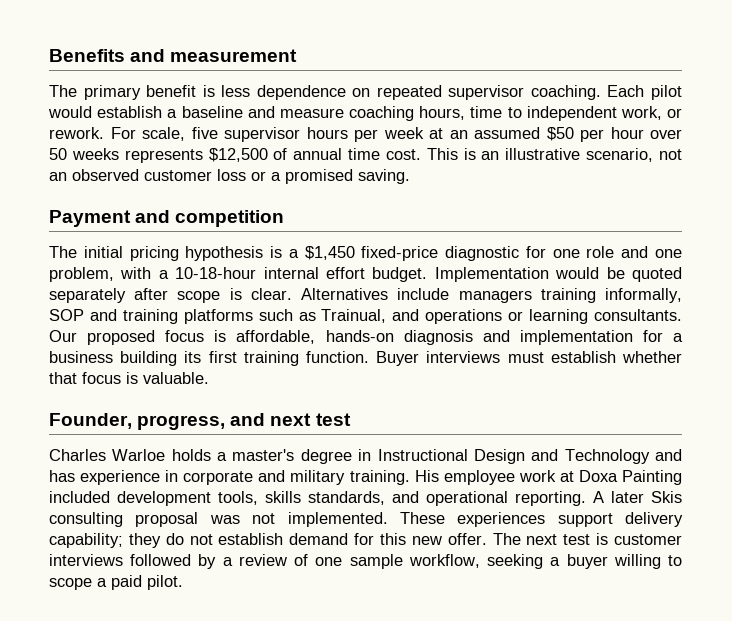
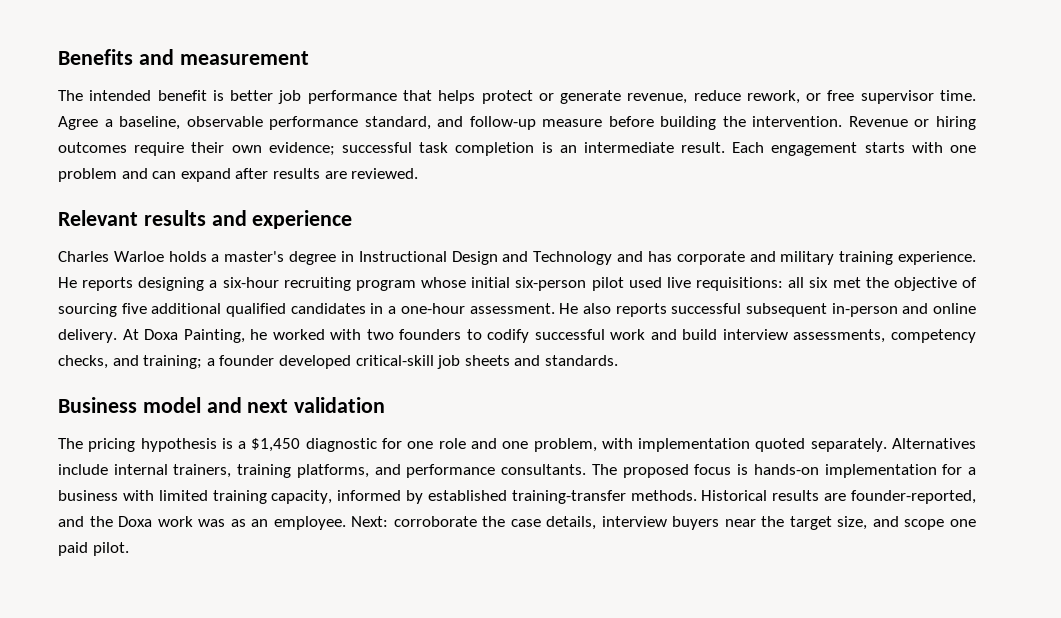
[83,85,141,100] primary -> [89,90,152,101] intended
[221,85,682,100] [48,106,682,121] [49,127,682,142] [49,148,682,163] [49,169,410,184] [49,210,285,227] [49,246,682,261] [49,267,682,282] [49,288,682,303] [49,309,683,324] [49,330,684,345] [49,351,682,366] [49,372,209,384] [49,413,351,430] less dependence on repeated supervisor coaching. Each pilot would establish a baseline and measure coaching hours, time to independent work, or rework. For scale, five supervisor hours per week at an assumed $50 per hour over 50 weeks represents $12,500 of annual time cost. This is an illustrative scenario, not an observed customer loss or a promised saving. // Payment and competition // The initial pricing hypothesis is a $1,450 fixed-price diagnostic for one role and one problem, with a 10-18-hour internal effort budget. Implementation would be quoted separately after scope is clear. Alternatives include managers training informally, SOP and training platforms such as Trainual, and operations or learning consultants. Our proposed focus is affordable, hands-on diagnosis and implementation for a business building its first training function. Buyer interviews must establish whether that focus is valuable. // Founder, progress, and next test -> [230,90,977,104] [58,116,976,130] [58,142,976,156] [58,168,419,182] [58,210,353,229] better job performance that helps protect or generate revenue, reduce rework, or free supervisor time. Agree a baseline, observable performance standard, and follow-up measure before building the intervention. Revenue or hiring outcomes require their own evidence; successful task completion is an intermediate result. Each engagement starts with one problem and can expand after results are reviewed. // Relevant results and experience
[80,470,179,485] experience in -> (672, 256) none
[349,470,682,485] [49,491,682,506] [49,512,683,527] [49,533,682,548] [49,554,683,569] [49,578,107,590] training. His employee work at Doxa Painting included development tools, skills standards, and operational reporting. A later Skis consulting proposal was not implemented. These experiences support delivery capability; they do not establish demand for this new offer. The next test is customer interviews followed by a review of one sample workflow, seeking a buyer willing to scope a -> [839,251,977,265] [58,277,977,291] [58,303,976,317] [58,329,976,343] [58,355,618,369] [58,397,386,413] [58,438,976,452] [58,464,977,478] [58,490,976,504] [58,516,976,530] training experience. He reports designing a six-hour recruiting program whose initial six-person pilot used live requisitions: all six met the objective of sourcing five additional qualified candidates in a one-hour assessment. He also reports successful subsequent in-person and online delivery. At Doxa Painting, he worked with two founders to codify successful work and build interview assessments, competency checks, and training; a founder developed critical-skill job sheets and standards. // Business model and next validation // The pricing hypothesis is a $1,450 diagnostic for one role and one problem, with implementation quoted separately. Alternatives include internal trainers, training platforms, and performance consultants. The proposed focus is hands-on implementation for a business with limited training capacity, informed by established training-transfer methods. Historical results are founder-reported, and the Doxa work was as an employee. Next: corroborate the case details, interview buyers near the target size, and scope one

